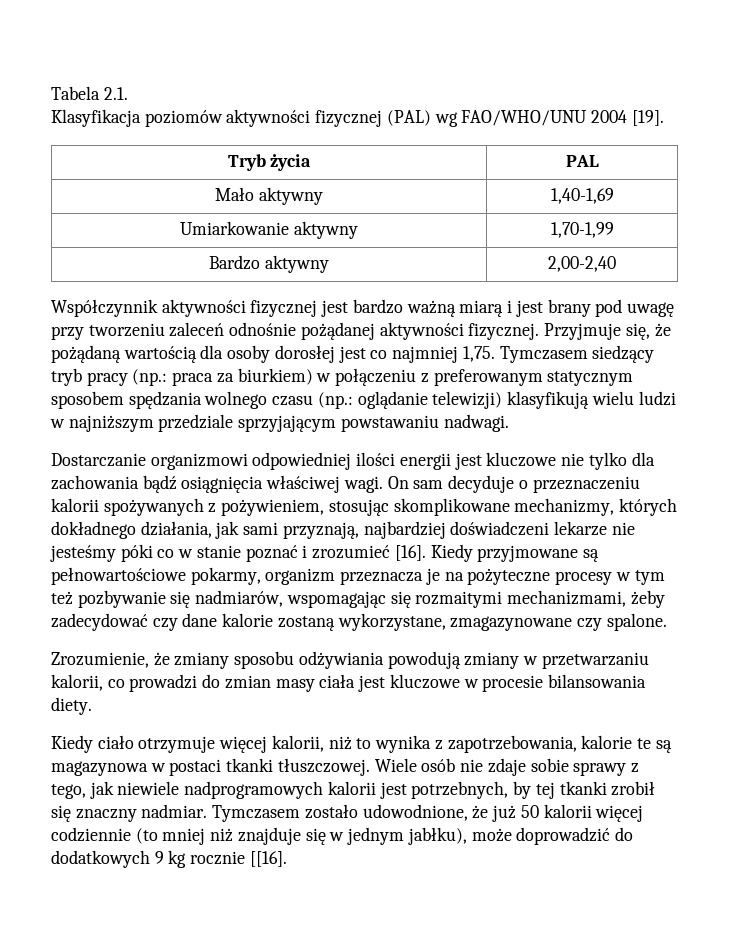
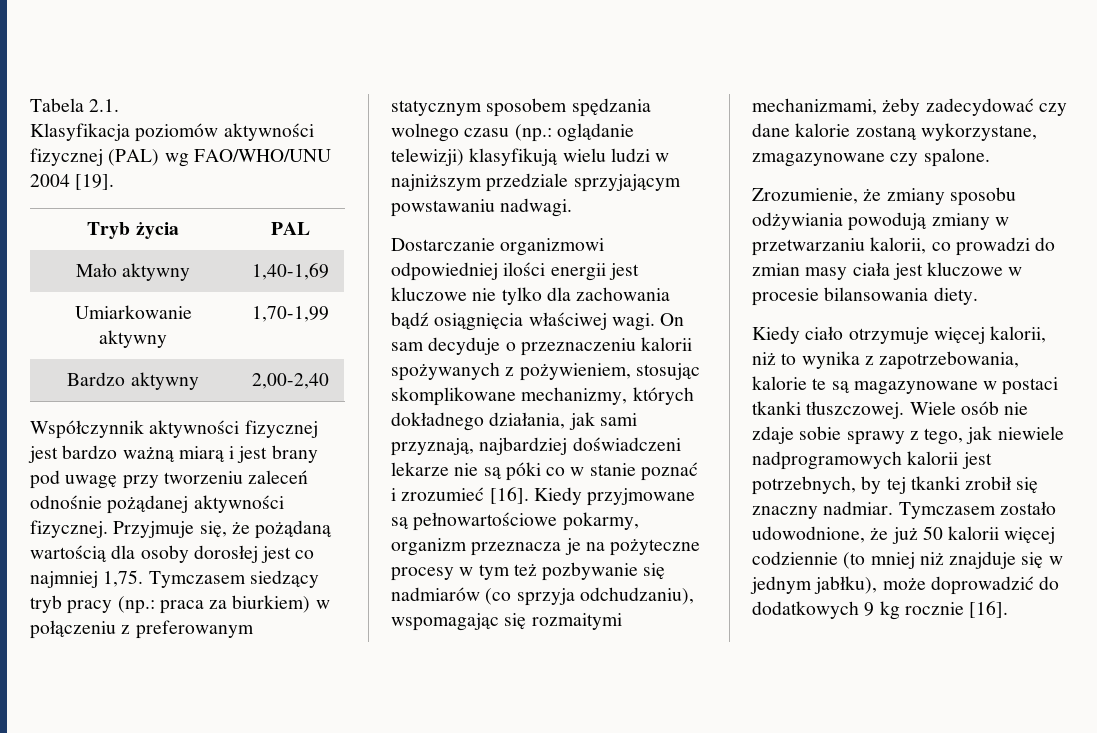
[50,545,116,562] jesteśmy -> [483,467,502,479] są
[195,590,284,607] nadmiarów, -> [391,587,694,606] nadmiarów (co sprzyja odchudzaniu),
[51,761,148,776] magazynowa -> [853,381,978,395] magazynowane
[249,851,287,867] [[16]. -> [969,601,1009,618] [16].

